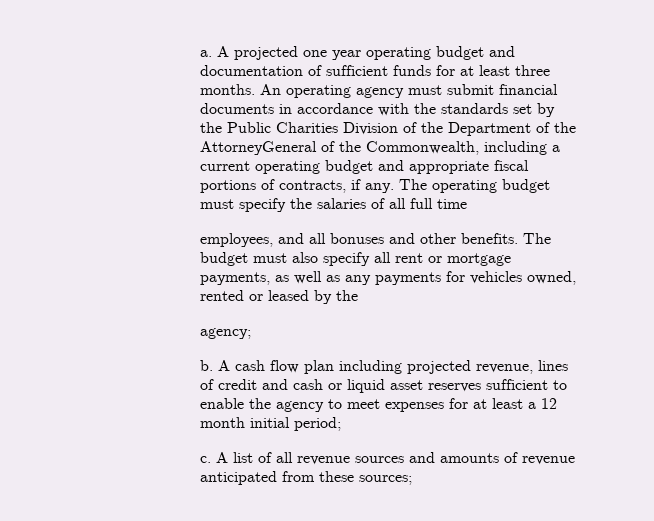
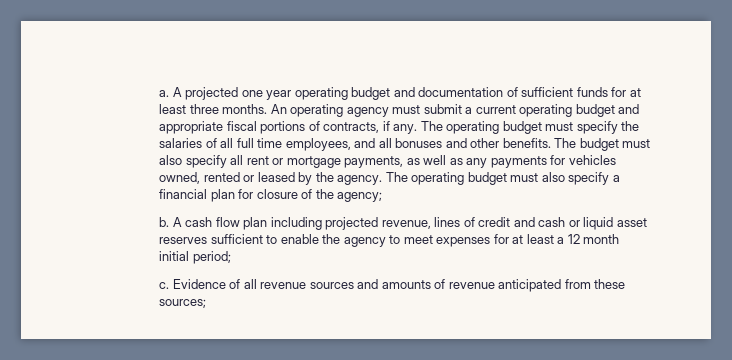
[498,84,558,95] [199,103,555,117] [199,122,576,136] [199,141,547,155] financial documents in accordance with the standards set by the Public Charities Division of the Department of the AttorneyGeneral of the Commonwealth, including -> (462, 109) none
(467, 204) // -> (283, 143) none
(358, 295) // -> [337,172,620,185] [159,189,334,202] agency. The operating budget must also specify a financial plan for closure of the
[215,452,253,463] A list -> [172,279,226,289] Evidence

